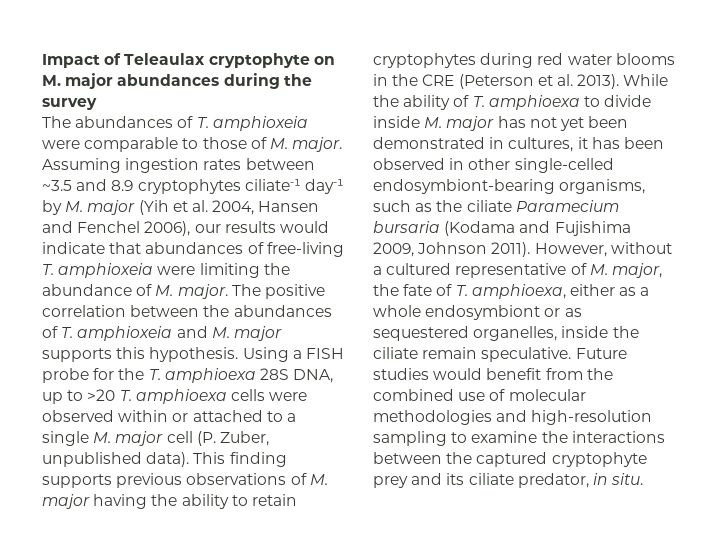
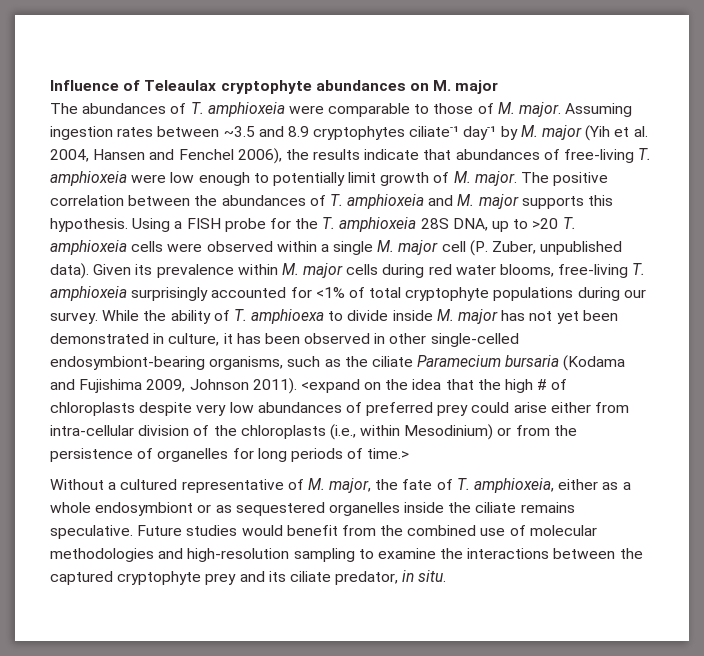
[42,54,100,68] Impact -> [50,80,119,91] Influence
(310, 60) none -> [315,80,406,91] abundances
[117,73,312,89] [42,98,97,110] abundances during the survey -> (499, 87) none
[194,221,329,233] our results would -> [285,149,361,160] the results
[199,263,290,278] [42,284,132,296] limiting the abundance -> [170,172,430,186] low enough to potentially limit growth
[164,368,256,383] amphioexa -> [339,217,417,232] amphioxeia
[135,389,227,404] amphioexa -> [50,240,127,255] amphioxeia
[172,410,283,422] or attached to -> (317, 246) none
[193,452,287,467] [42,473,328,488] [42,494,297,509] [373,53,675,68] [373,74,620,89] This finding supports previous observations of M. major having the ability to retain cryptophytes during red water blooms in the CRE (Peterson et al. 2013). -> [93,263,646,278] [50,286,646,301] [50,312,98,324] Given its prevalence within M. major cells during red water blooms, free-living T. amphioxeia surprisingly accounted for <1% of total cryptophyte populations during our survey.
[508,137,574,152] cultures, -> [168,333,220,346] culture,
[534,242,672,257] However, without -> [300,379,568,393] [50,402,630,416] [50,424,577,440] [50,448,410,462] [50,479,104,490] <expand on the idea that the high # of chloroplasts despite very low abundances of preferred prey could arise either from intra-cellular division of the chloroplasts (i.e., within Mesodinium) or from the persistence of organelles for long periods of time.> // Without
[471,284,566,299] amphioexa, -> [474,478,555,493] amphioxeia,
[473,326,558,341] organelles, -> [328,502,400,516] organelles
[422,347,478,359] remain -> [520,502,575,513] remains

